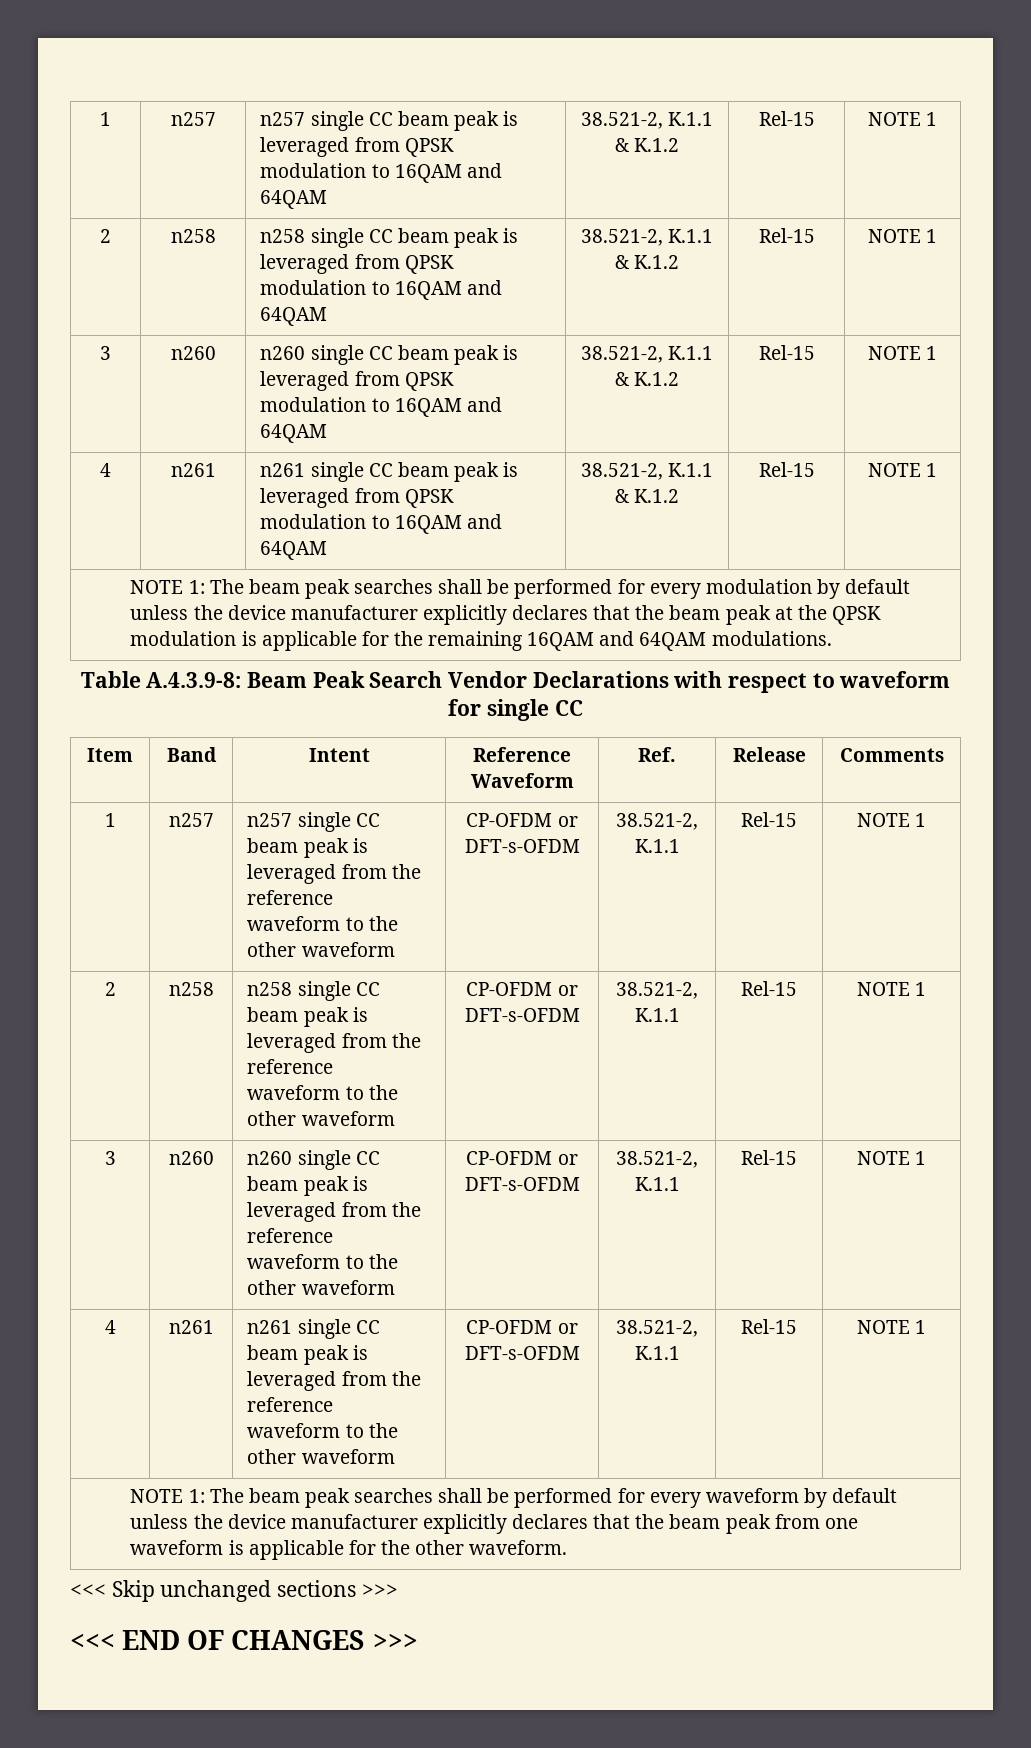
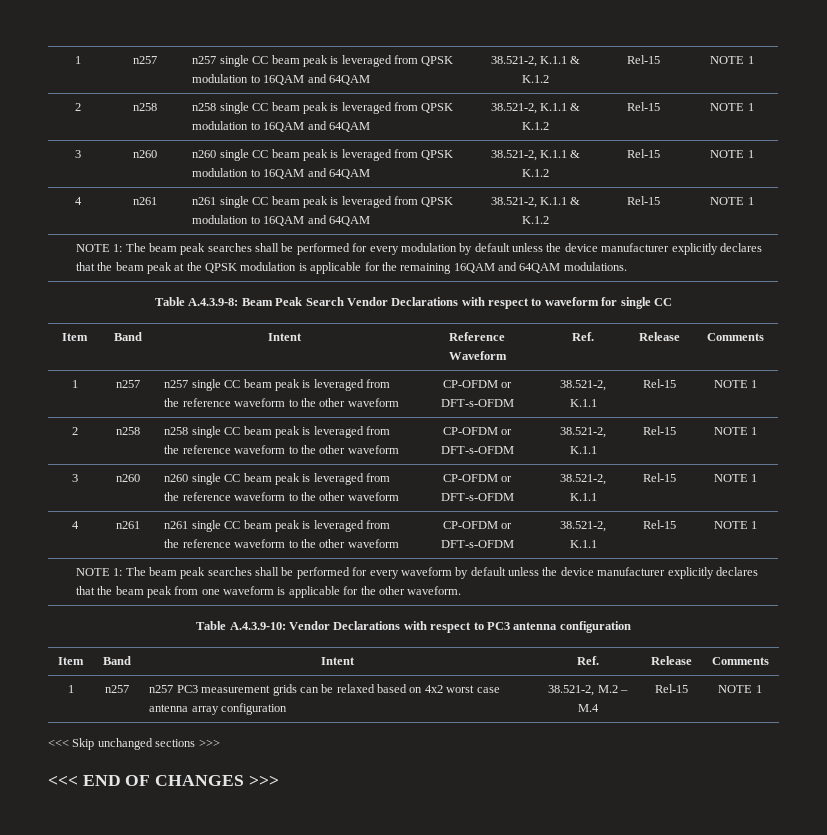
(568, 1547) none -> [196,621,631,633] [58,657,84,665] [102,656,131,665] [321,657,355,665] [576,656,599,665] [650,656,692,665] [711,657,769,665] [67,685,74,693] [104,685,129,693] [149,684,500,696] [149,703,288,715] [548,685,628,696] [577,704,599,712] [654,684,688,693] [718,685,762,693] // Table A.4.3.9-10: Vendor Declarations with respect to PC3 antenna configuration // Item | Band | Intent | Ref. | Release | Comments // 1 | n257 | n257 PC3 measurement grids can be relaxed based on 4x2 worst case antenna array configuration | 38.521-2, M.2 – M.4 | Rel-15 | NOTE 1

